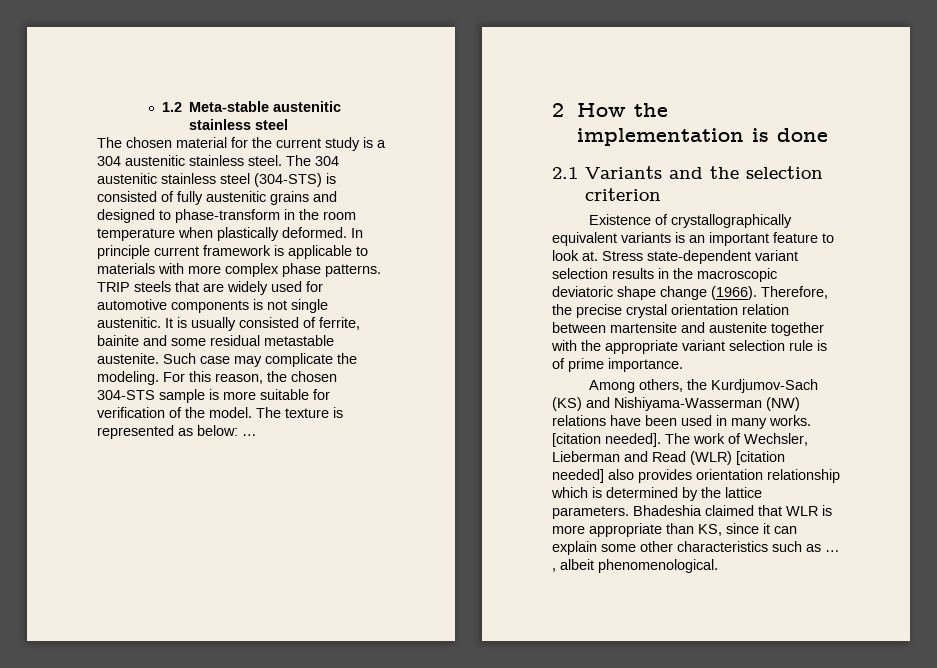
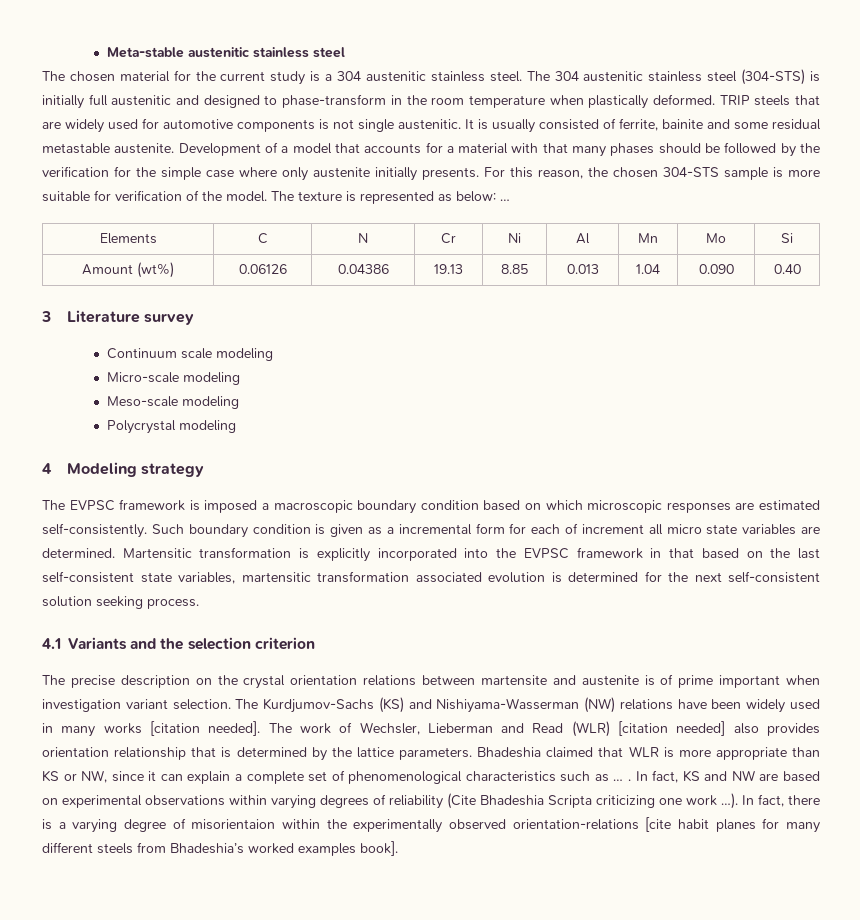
[162,102,183,112] 1.2 -> (106, 52) none
[97,191,309,205] consisted of fully austenitic grains -> [42,94,172,109] initially full austenitic
[351,228,363,238] [97,245,368,259] [97,263,381,277] In principle current framework is applicable to materials with more complex phase patterns. -> (715, 99) none
[163,353,357,367] [97,371,159,385] Such case may complicate the modeling. -> [178,142,820,157] [42,166,479,181] Development of a model that accounts for a material with that many phases should be followed by the verification for the simple case where only austenite initially presents.
[552,103,668,117] [576,128,828,146] [552,167,578,179] // 2 How the implementation is done // 2.1 -> [99,233,157,244] [257,233,268,244] [357,233,368,243] [440,233,456,244] [507,233,521,243] [576,233,590,244] [638,233,658,243] [706,233,726,243] [781,233,793,243] [82,262,174,278] [238,264,287,274] [337,264,389,274] [433,264,463,274] [500,264,528,274] [566,264,599,274] [636,264,660,274] [698,264,734,274] [773,264,801,274] [41,310,194,325] [106,348,273,361] [106,372,240,385] [106,396,239,409] [106,420,236,434] [42,462,204,477] [42,499,821,514] [42,523,821,538] [42,547,821,562] [42,571,820,584] [42,596,199,609] [42,638,61,649] // Elements | C | N | Cr | Ni | Al | Mn | Mo | Si // Amount (wt%) | 0.06126 | 0.04386 | 19.13 | 8.85 | 0.013 | 1.04 | 0.090 | 0.40 // 3 Literature survey // Continuum scale modeling // Micro-scale modeling // Meso-scale modeling // Polycrystal modeling // 4 Modeling strategy // The EVPSC framework is imposed a macroscopic boundary condition based on which microscopic responses are estimated self-consistently. Such boundary condition is given as a incremental form for each of increment all micro state variables are determined. Martensitic transformation is explicitly incorporated into the EVPSC framework in that based on the last self-consistent state variables, martensitic transformation associated evolution is determined for the next self-consistent solution seeking process. // 4.1
[588,214,792,228] [552,232,834,246] [552,250,798,264] [552,268,777,282] [552,286,828,300] [552,304,622,318] Existence of crystallographically equivalent variants is an important feature to look at. Stress state-dependent variant selection results in the macroscopic deviatoric shape change (1966). Therefore, the precise -> [42,675,238,688] The precise description on the
[742,304,789,315] relation -> [363,675,417,686] relations
[771,322,824,336] [551,340,827,354] [552,358,683,372] [588,379,818,393] together with the appropriate variant selection rule is of prime importance. // Among others, the Kurdjumov-Sach -> [644,674,820,688] [42,698,375,713] is of prime important when investigation variant selection. The Kurdjumov-Sachs
(677, 420) none -> [746,699,786,713] widely
[769,415,811,426] works. -> [103,723,142,734] works
[551,487,588,498] which -> [191,747,217,757] that
[698,524,722,536] KS, -> [42,770,108,783] KS or NW,
[601,541,840,552] [552,559,718,573] some other characteristics such as … , albeit phenomenological. -> [234,770,821,784] [42,793,820,809] [42,817,820,833] [42,841,398,856] a complete set of phenomenological characteristics such as … . In fact, KS and NW are based on experimental observations within varying degrees of reliability (Cite Bhadeshia Scripta criticizing one work …). In fact, there is a varying degree of misorientaion within the experimentally observed orientation-relations [cite habit planes for many different steels from Bhadeshia’s worked examples book].

